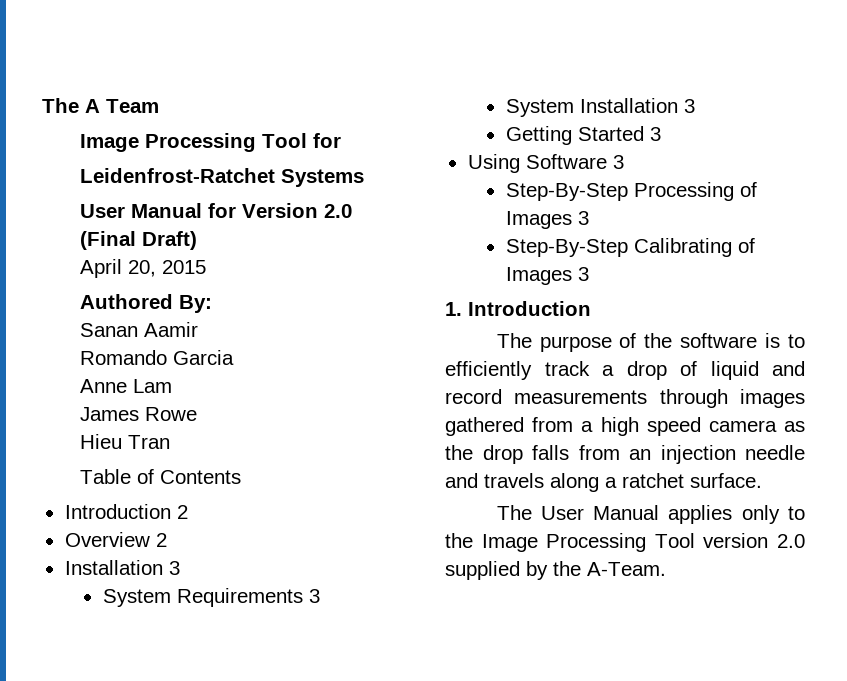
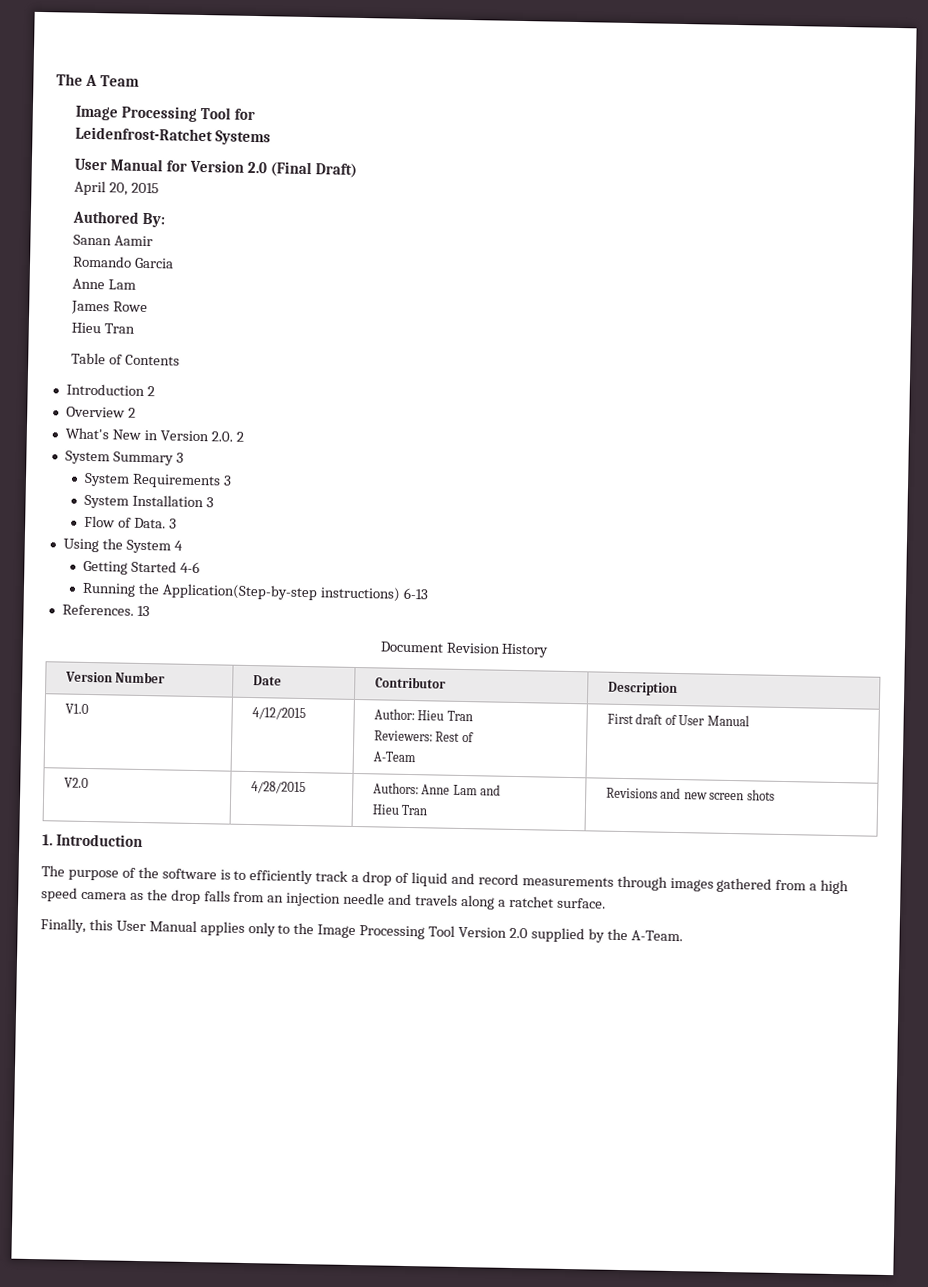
[64,560,163,575] Installation -> [64,427,244,442] [64,450,174,466] What's New in Version 2.0. 2 // System Summary
[505,126,644,145] Getting Started -> [84,515,167,529] Flow of Data.
[525,154,624,169] [505,182,757,201] [505,211,589,229] [505,238,755,257] [505,267,589,285] Software 3 // Step-By-Step Processing of Images 3 // Step-By-Step Calibrating of Images 3 -> [101,538,183,554] [83,560,201,575] [82,582,429,602] [61,604,150,617] [379,641,549,658] [64,671,166,684] [252,675,282,686] [374,676,446,689] [607,681,678,696] [64,703,89,715] [251,707,306,721] [373,708,473,722] [373,730,474,743] [372,751,416,763] [606,713,750,727] [63,777,89,789] [250,781,306,795] [372,782,502,796] [371,804,428,816] [605,787,775,801] the System 4 // Getting Started 4-6 // Running the Application(Step-by-step instructions) 6-13 // References. 13 // Document Revision History // Version Number | Date | Contributor | Description // V1.0 | 4/12/2015 | Author: Hieu Tran // Reviewers: Rest of // A-Team | First draft of User Manual // V2.0 | 4/28/2015 | Authors: Anne Lam and // Hieu Tran | Revisions and new screen shots
[496,505,532,520] The -> [40,918,113,933] Finally, this
[703,533,769,548] version -> [458,926,508,938] Version

